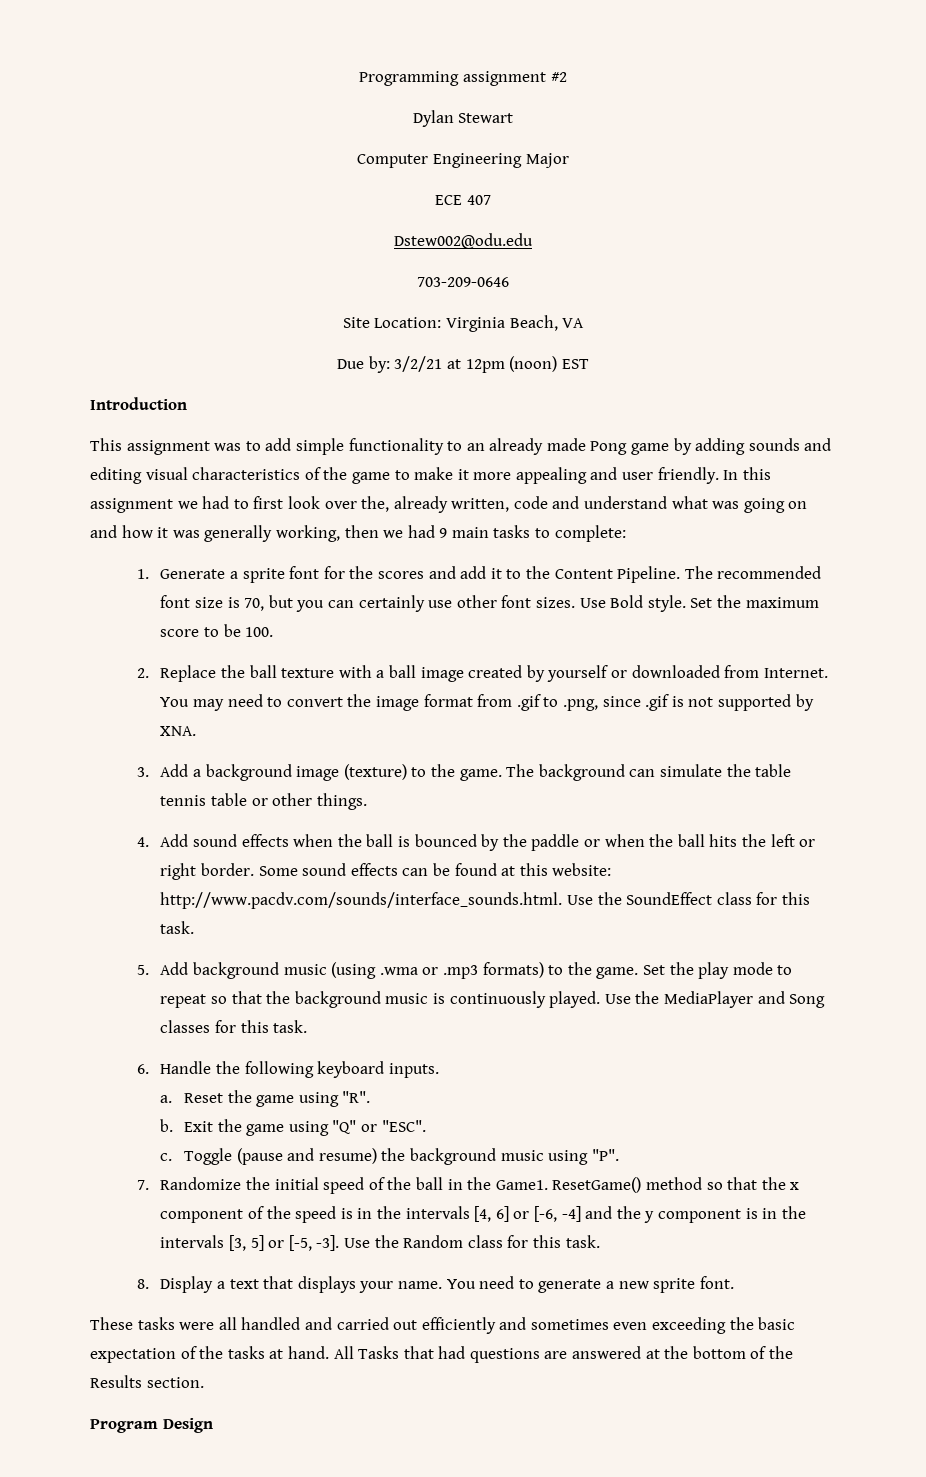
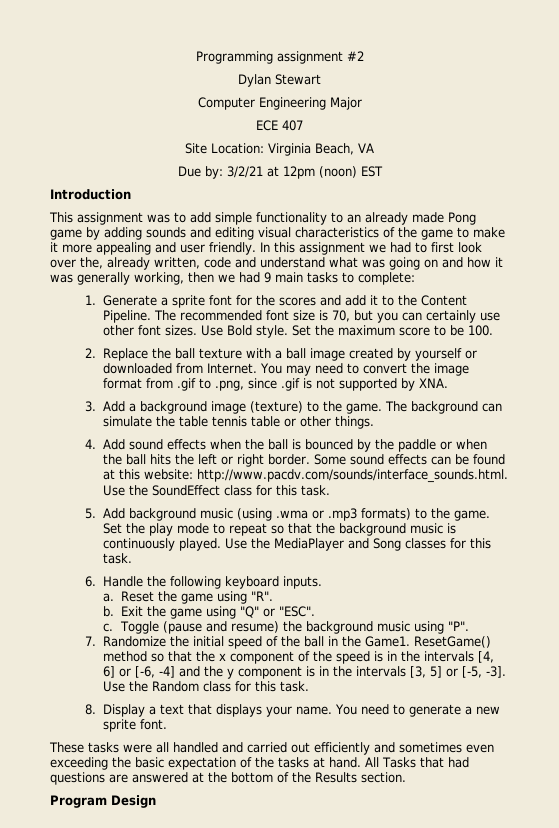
[394,233,533,249] [417,277,509,287] // Dstew002@odu.edu // 703-209-0646 -> (303, 125) none

